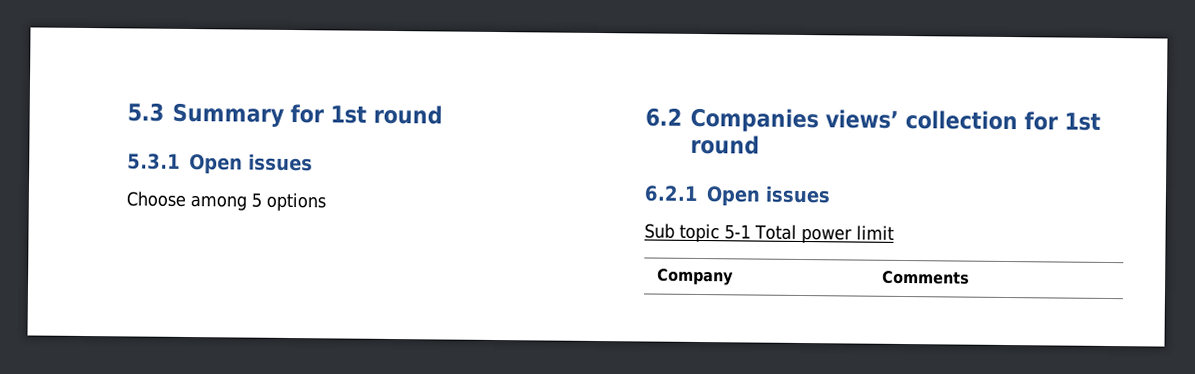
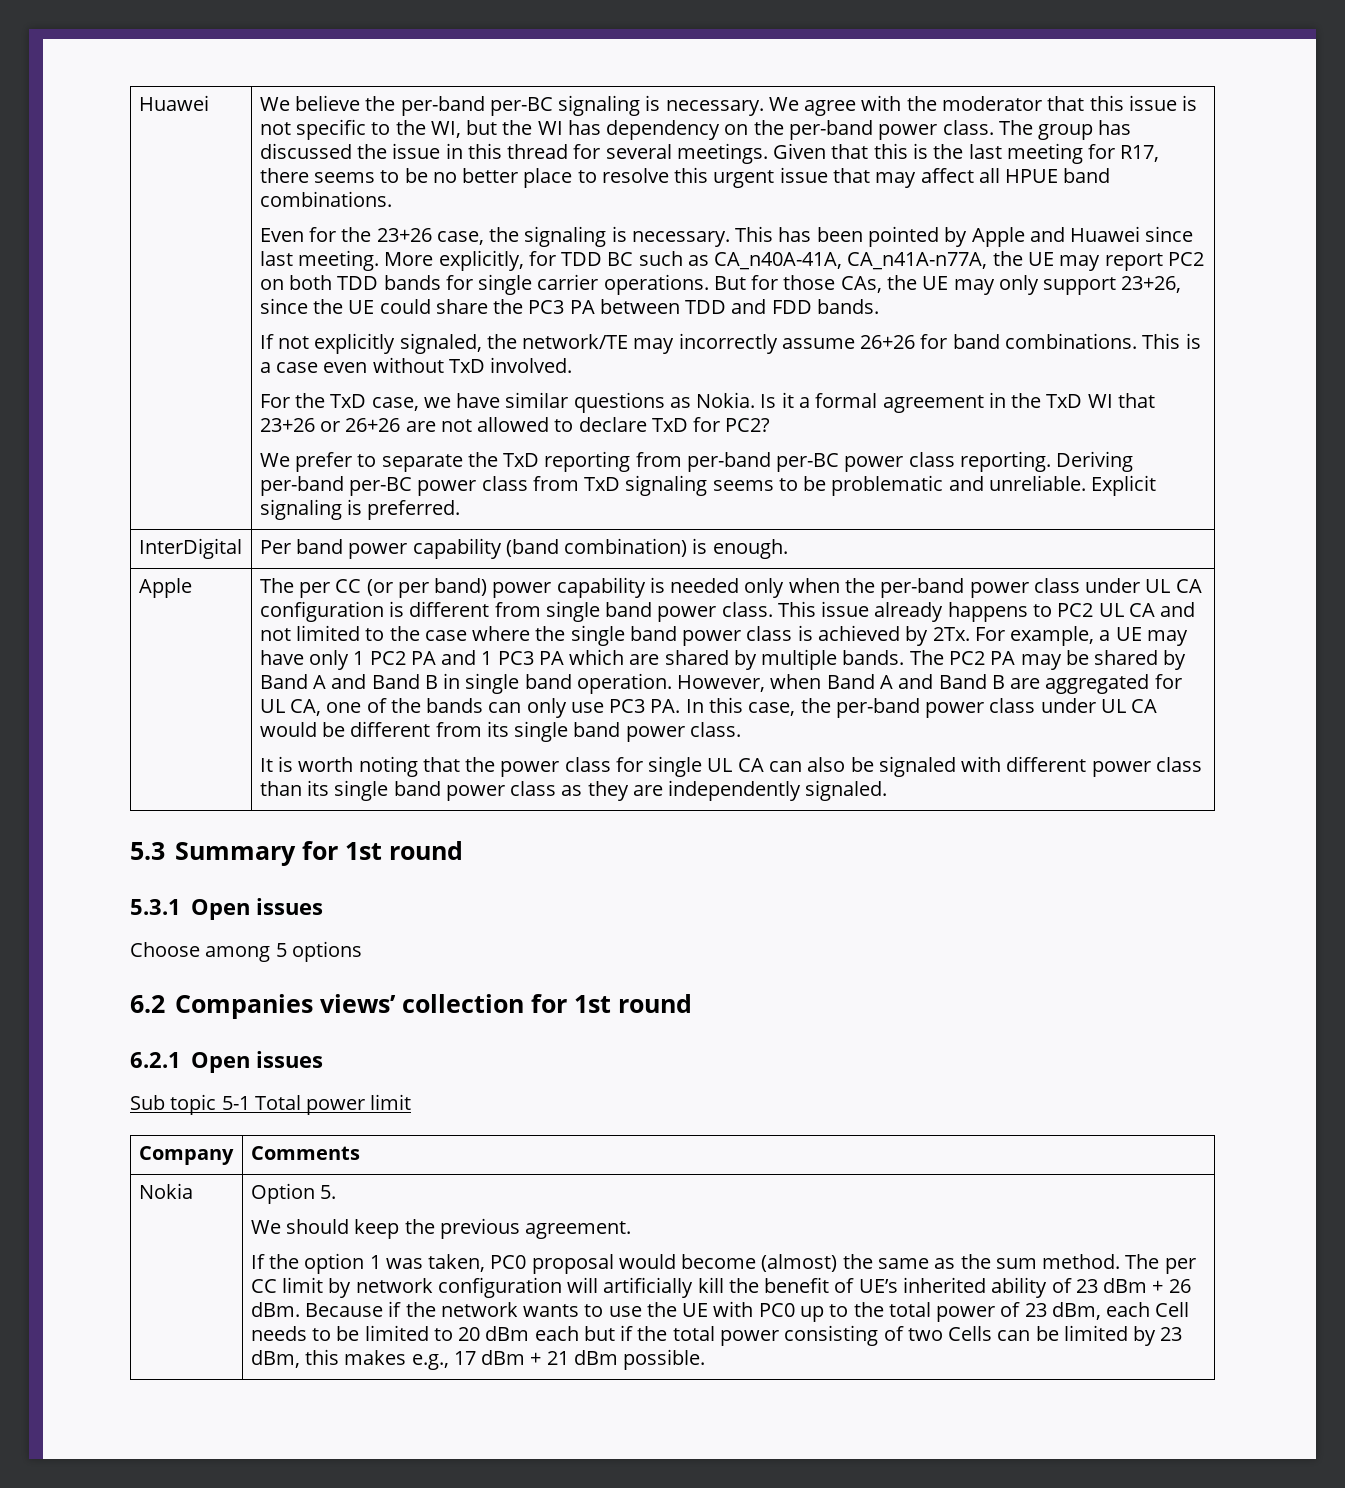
(127, 112) none -> [138,95,209,111] [259,95,1198,116] [259,119,1132,140] [259,143,1160,164] [259,167,1111,188] [259,191,392,207] [259,226,1194,247] [259,250,1204,271] [259,274,1182,295] [259,298,879,314] [259,333,1201,354] [259,357,573,373] [259,392,1155,413] [259,417,771,432] [259,451,1134,472] [259,475,1157,496] [259,499,461,520] [138,538,242,559] [259,538,788,559] [138,578,192,598] [259,577,1202,598] [259,601,1196,622] [259,625,1188,646] [259,649,1187,670] [259,673,1182,694] [259,697,1158,718] [259,721,741,742] [259,756,1202,777] [259,780,888,801] Huawei | We believe the per-band per-BC signaling is necessary. We agree with the moderator that this issue is not specific to the WI, but the WI has dependency on the per-band power class. The group has discussed the issue in this thread for several meetings. Given that this is the last meeting for R17, there seems to be no better place to resolve this urgent issue that may affect all HPUE band combinations. // Even for the 23+26 case, the signaling is necessary. This has been pointed by Apple and Huawei since last meeting. More explicitly, for TDD BC such as CA_n40A-41A, CA_n41A-n77A, the UE may report PC2 on both TDD bands for single carrier operations. But for those CAs, the UE may only support 23+26, since the UE could share the PC3 PA between TDD and FDD bands. // If not explicitly signaled, the network/TE may incorrectly assume 26+26 for band combinations. This is a case even without TxD involved. // For the TxD case, we have similar questions as Nokia. Is it a formal agreement in the TxD WI that 23+26 or 26+26 are not allowed to declare TxD for PC2? // We prefer to separate the TxD reporting from per-band per-BC power class reporting. Deriving per-band per-BC power class from TxD signaling seems to be problematic and unreliable. Explicit signaling is preferred. // InterDigital | Per band power capability (band combination) is enough. // Apple | The per CC (or per band) power capability is needed only when the per-band power class under UL CA configuration is different from single band power class. This issue already happens to PC2 UL CA and not limited to the case where the single band power class is achieved by 2Tx. For example, a UE may have only 1 PC2 PA and 1 PC3 PA which are shared by multiple bands. The PC2 PA may be shared by Band A and Band B in single band operation. However, when Band A and Band B are aggregated for UL CA, one of the bands can only use PC3 PA. In this case, the per-band power class under UL CA would be different from its single band power class. // It is worth noting that the power class for single UL CA can also be signaled with different power class than its single band power class as they are independently signaled. //
(971, 277) none -> [138,1183,193,1199] [250,1183,337,1204] [250,1218,632,1239] [250,1253,1196,1274] [250,1277,1191,1298] [250,1301,1190,1322] [250,1325,1183,1346] [250,1349,706,1370] // Nokia | Option 5. // We should keep the previous agreement. // If the option 1 was taken, PC0 proposal would become (almost) the same as the sum method. The per CC limit by network configuration will artificially kill the benefit of UE’s inherited ability of 23 dBm + 26 dBm. Because if the network wants to use the UE with PC0 up to the total power of 23 dBm, each Cell needs to be limited to 20 dBm each but if the total power consisting of two Cells can be limited by 23 dBm, this makes e.g., 17 dBm + 21 dBm possible.

